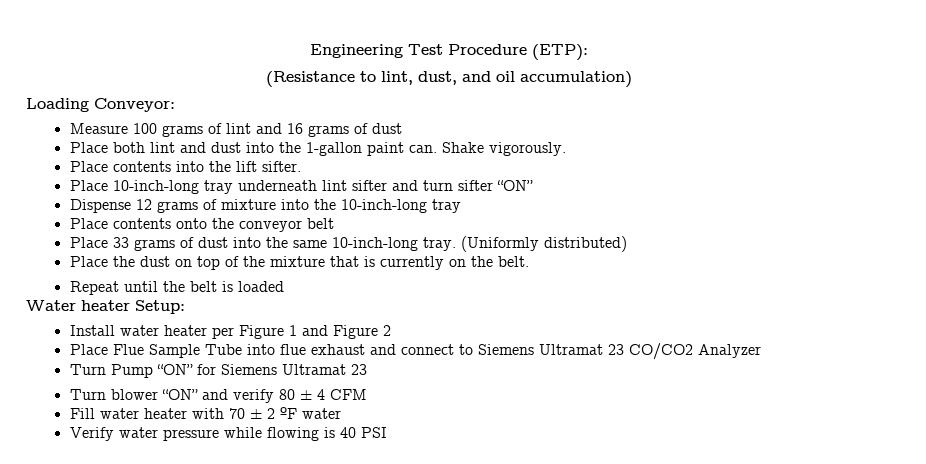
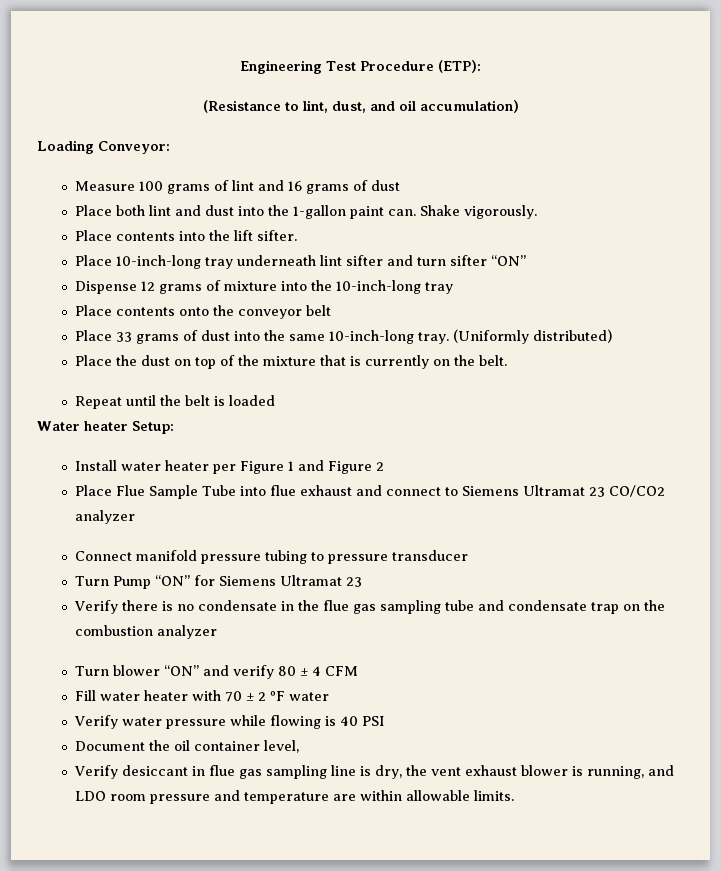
[697,344,761,358] Analyzer -> [75,510,136,524] [75,550,469,564] analyzer // Connect manifold pressure tubing to pressure transducer
(367, 369) none -> [74,600,666,614] [75,625,218,639] // Verify there is no condensate in the flue gas sampling tube and condensate trap on the combustion analyzer
(387, 432) none -> [75,740,300,753] [74,765,675,779] [75,790,515,804] // Document the oil container level, // Verify desiccant in flue gas sampling line is dry, the vent exhaust blower is running, and LDO room pressure and temperature are within allowable limits.

